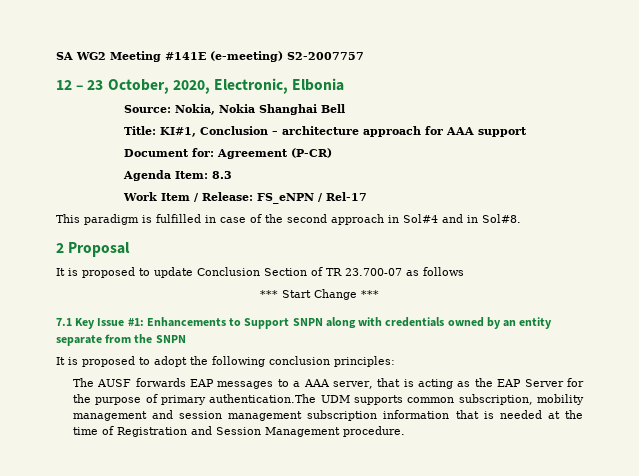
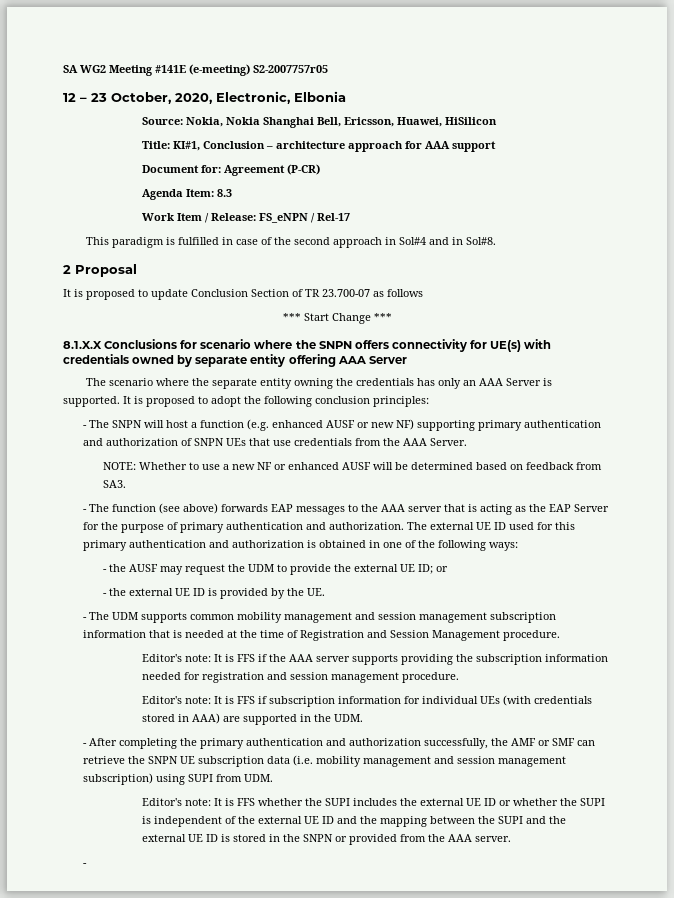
[287,52,364,60] S2-2007757 -> [253,65,328,73] S2-2007757r05
[320,104,345,113] Bell -> [317,117,498,127] Bell, Ericsson, Huawei, HiSilicon
[56,317,553,329] [56,334,186,346] 7.1 Key Issue #1: Enhancements to Support SNPN along with credentials owned by an entity separate from the SNPN // -> [63,339,552,352] [63,354,407,367] [85,378,552,389] [63,396,120,407] 8.1.X.X Conclusions for scenario where the SNPN offers connectivity for UE(s) with credentials owned by separate entity offering AAA Server // The scenario where the separate entity owning the credentials has only an AAA Server is supported.
[72,378,132,387] The AUSF -> [82,419,601,431] [82,438,467,446] [102,462,602,470] [102,480,126,488] [82,503,218,514] - The SNPN will host a function (e.g. enhanced AUSF or new NF) supporting primary authentication and authorization of SNPN UEs that use credentials from the AAA Server. // NOTE: Whether to use a new NF or enhanced AUSF will be determined based on feedback from SA3. // - The function (see above)
[293,379,373,389] a AAA server, -> [360,504,442,512] the AAA server
[209,394,317,403] authentication.The -> [225,522,575,530] [82,540,518,551] [102,564,448,575] [102,588,325,599] [82,612,109,620] authentication and authorization. The external UE ID used for this primary authentication and authorization is obtained in one of the following ways: // - the AUSF may request the UDM to provide the external UE ID; or // - the external UE ID is provided by the UE. // - The
[458,394,533,405] subscription, -> (234, 617) none
(405, 431) none -> [142,654,609,665] [142,672,460,683] [142,695,593,707] [142,713,364,725] [82,738,595,749] [82,755,566,767] [82,773,273,785] [142,798,606,806] [142,816,567,827] [142,834,512,845] [82,863,87,866] // Editor's note: It is FFS if the AAA server supports providing the subscription information needed for registration and session management procedure. // Editor's note: It is FFS if subscription information for individual UEs (with credentials stored in AAA) are supported in the UDM. // - After completing the primary authentication and authorization successfully, the AMF or SMF can retrieve the SNPN UE subscription data (i.e. mobility management and session management subscription) using SUPI from UDM. // Editor's note: It is FFS whether the SUPI includes the external UE ID or whether the SUPI is independent of the external UE ID and the mapping between the SUPI and the external UE ID is stored in the SNPN or provided from the AAA server. // -

